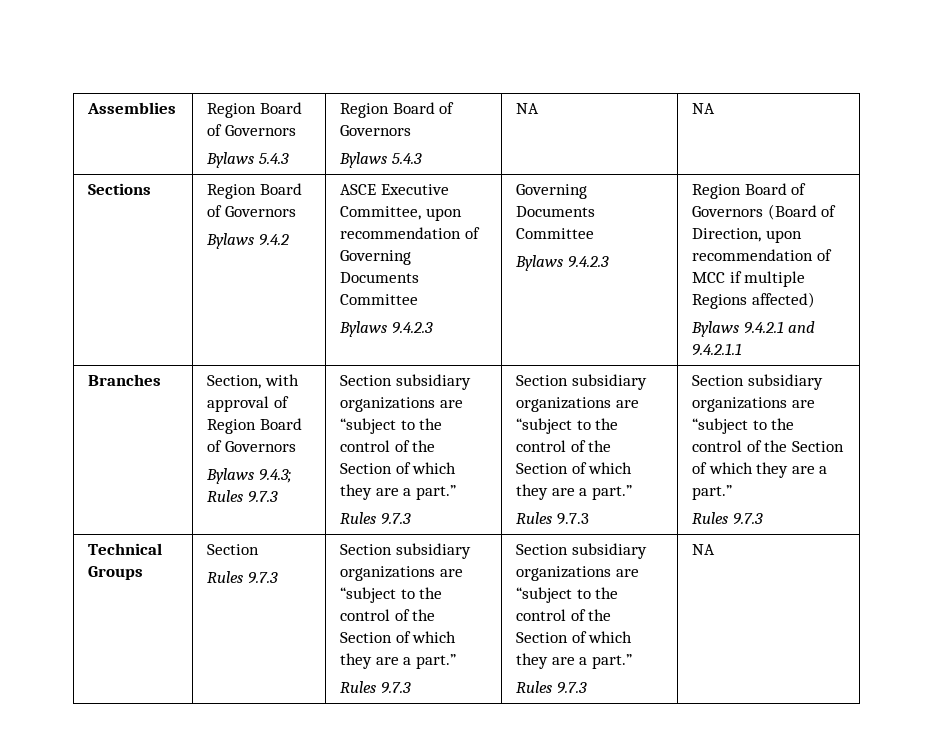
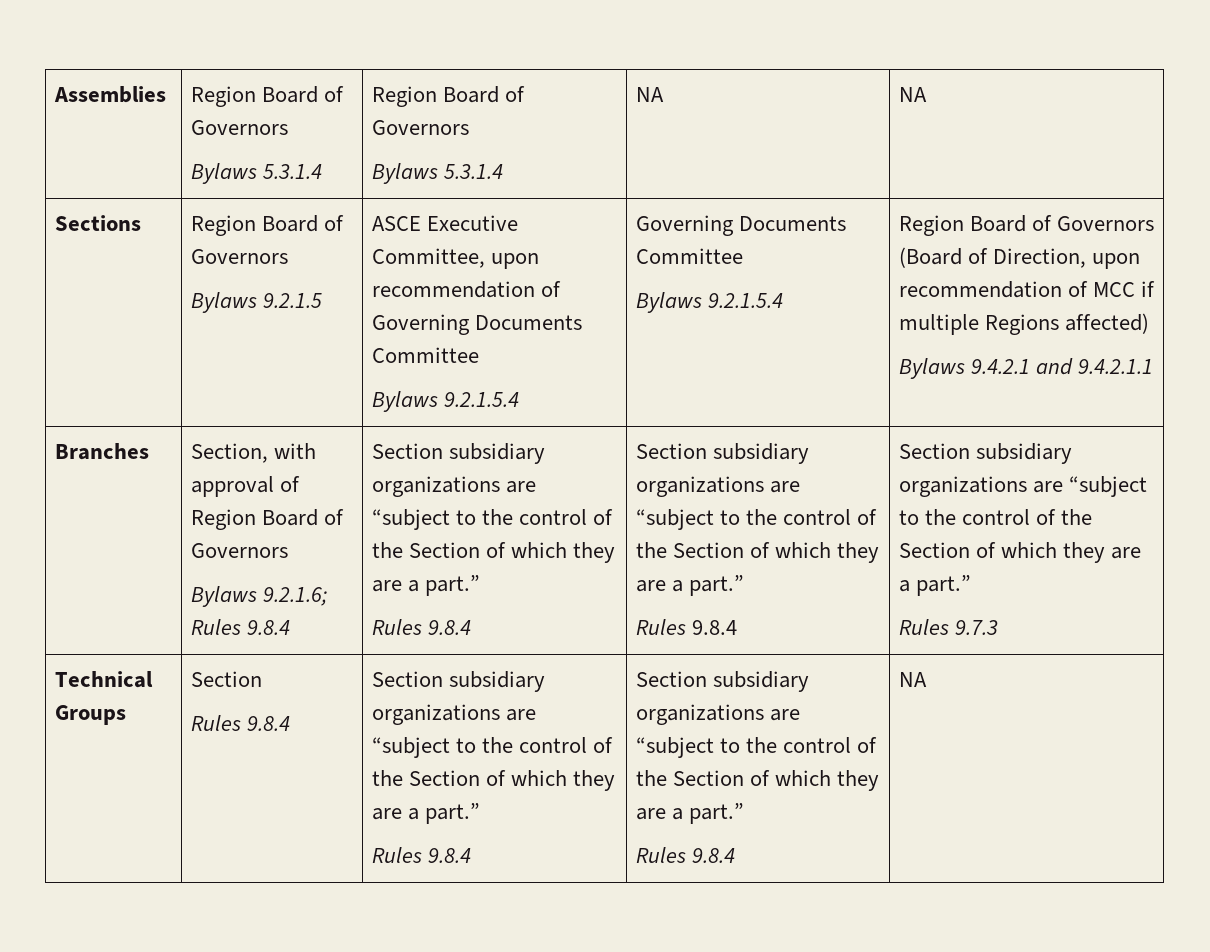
[258,153,289,164] [340,102,455,118] [340,125,412,136] [339,152,422,168] 5.4.3 | Region Board of Governors // Bylaws 5.4.3 -> [262,164,322,179] [371,86,525,107] [371,120,469,135] [371,163,503,184] 5.3.1.4 | Region Board of Governors // Bylaws 5.3.1.4
[258,234,289,246] 9.4.2 -> [262,293,322,308] 9.2.1.5
[391,322,433,334] [516,184,588,199] [516,206,596,217] [516,228,595,239] [515,255,609,271] 9.4.2.3 | Governing Documents Committee // Bylaws 9.4.2.3 -> [443,392,519,407] [635,215,846,236] [635,248,743,264] [635,292,783,313] 9.2.1.5.4 | Governing Documents Committee // Bylaws 9.2.1.5.4
[258,469,292,483] [207,490,278,503] 9.4.3; Rules 9.7.3 -> [262,587,327,606] [190,619,290,635] 9.2.1.6; Rules 9.8.4
[380,513,411,525] 9.7.3 -> [427,620,471,635] 9.8.4
[556,513,589,525] 9.7.3 -> [691,620,737,635] 9.8.4
[247,572,278,584] 9.7.3 -> [246,716,290,731] 9.8.4
[380,682,411,694] 9.7.3 -> [427,848,471,863] 9.8.4
[556,682,587,694] 9.7.3 -> [691,848,735,863] 9.8.4

